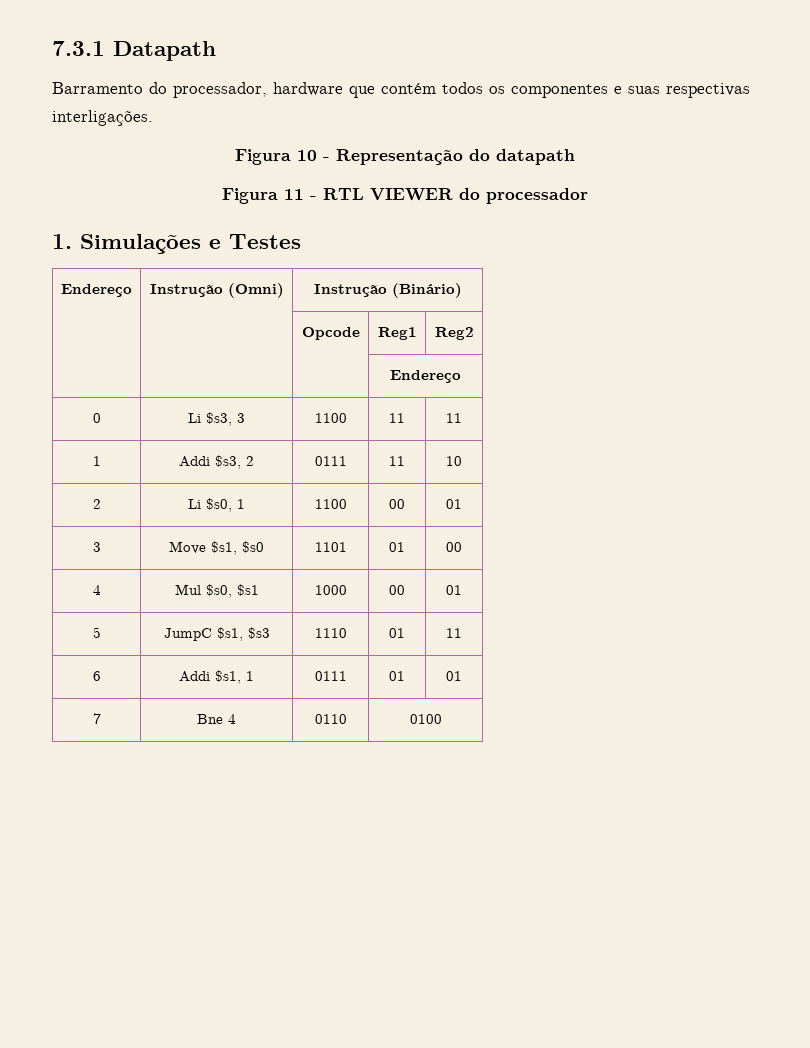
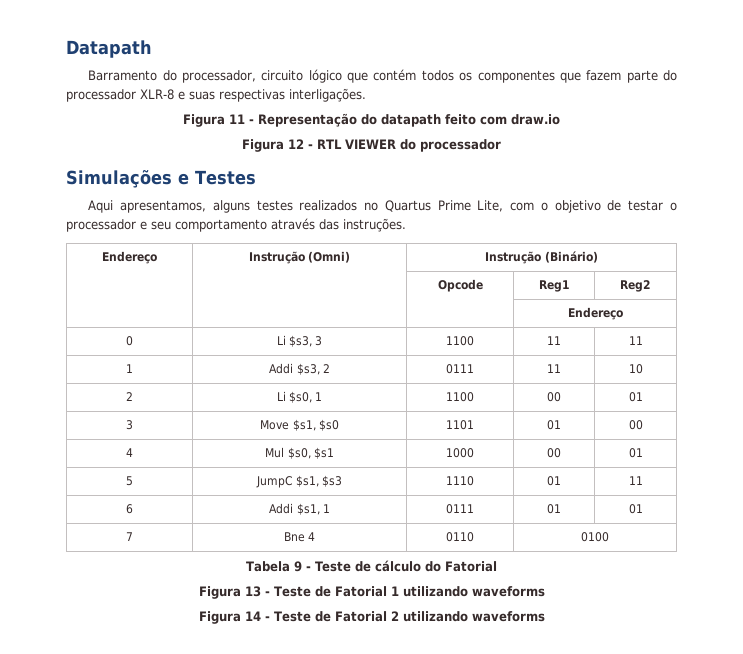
[52,41,105,56] 7.3.1 -> (66, 49) none
[273,82,343,96] hardware -> [261,69,342,83] circuito lógico
(608, 91) none -> [559,70,678,83] [66,89,174,102] que fazem parte do processador XLR-8
[297,150,317,161] 10 -> [229,114,245,124] 11
[222,188,304,204] // Figura 11 -> [445,114,560,125] [242,139,304,152] feito com draw.io // Figura 12
[52,234,72,249] 1. -> (501, 145) none
(302, 241) none -> [88,200,677,213] [66,218,406,232] // Aqui apresentamos, alguns testes realizados no Quartus Prime Lite, com o objetivo de testar o processador e seu comportamento através das instruções.
(442, 719) none -> [245,560,498,572] [198,586,545,599] [198,611,545,624] // Tabela 9 - Teste de cálculo do Fatorial // Figura 13 - Teste de Fatorial 1 utilizando waveforms // Figura 14 - Teste de Fatorial 2 utilizando waveforms

